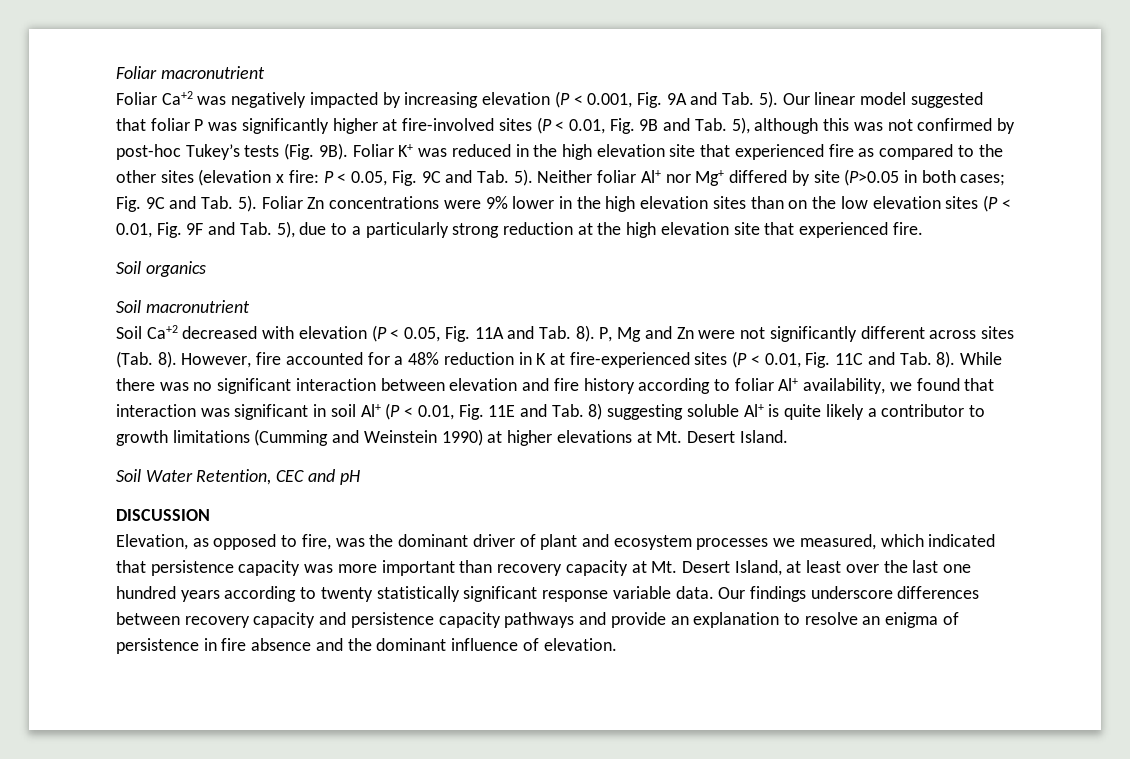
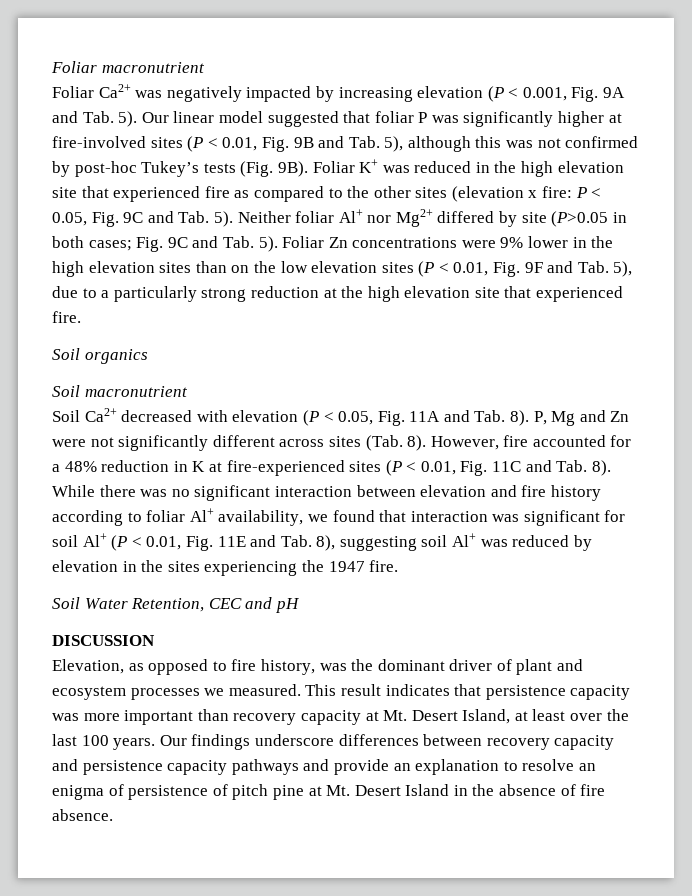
[161,91,193,105] Ca+2 -> [98,84,131,98] Ca2+
[695,170,725,186] Mg+ -> [395,209,433,227] Mg2+
[146,325,178,339] Ca+2 -> [84,408,117,422] Ca2+
[313,404,327,417] in -> [604,510,626,522] for
[588,403,985,420] [116,429,788,446] 8) suggesting soluble Al+ is quite likely a contributor to growth limitations (Cumming and Weinstein 1990) at higher elevations at Mt. Desert Island. -> [316,533,592,551] [52,560,399,576] 8), suggesting soil Al+ was reduced by elevation in the sites experiencing the 1947 fire.
[301,534,331,550] fire, -> [231,659,315,675] fire history,
[799,534,996,550] measured, which indicated -> [228,684,450,696] measured. This result indicates
[943,564,972,573] [116,586,714,602] one hundred years according to twenty statistically significant response variable data. -> [81,735,156,750] 100 years.
[203,638,617,651] in fire absence and the dominant influence of elevation. -> [212,784,606,800] [52,809,113,821] of pitch pine at Mt. Desert Island in the absence of fire absence.

